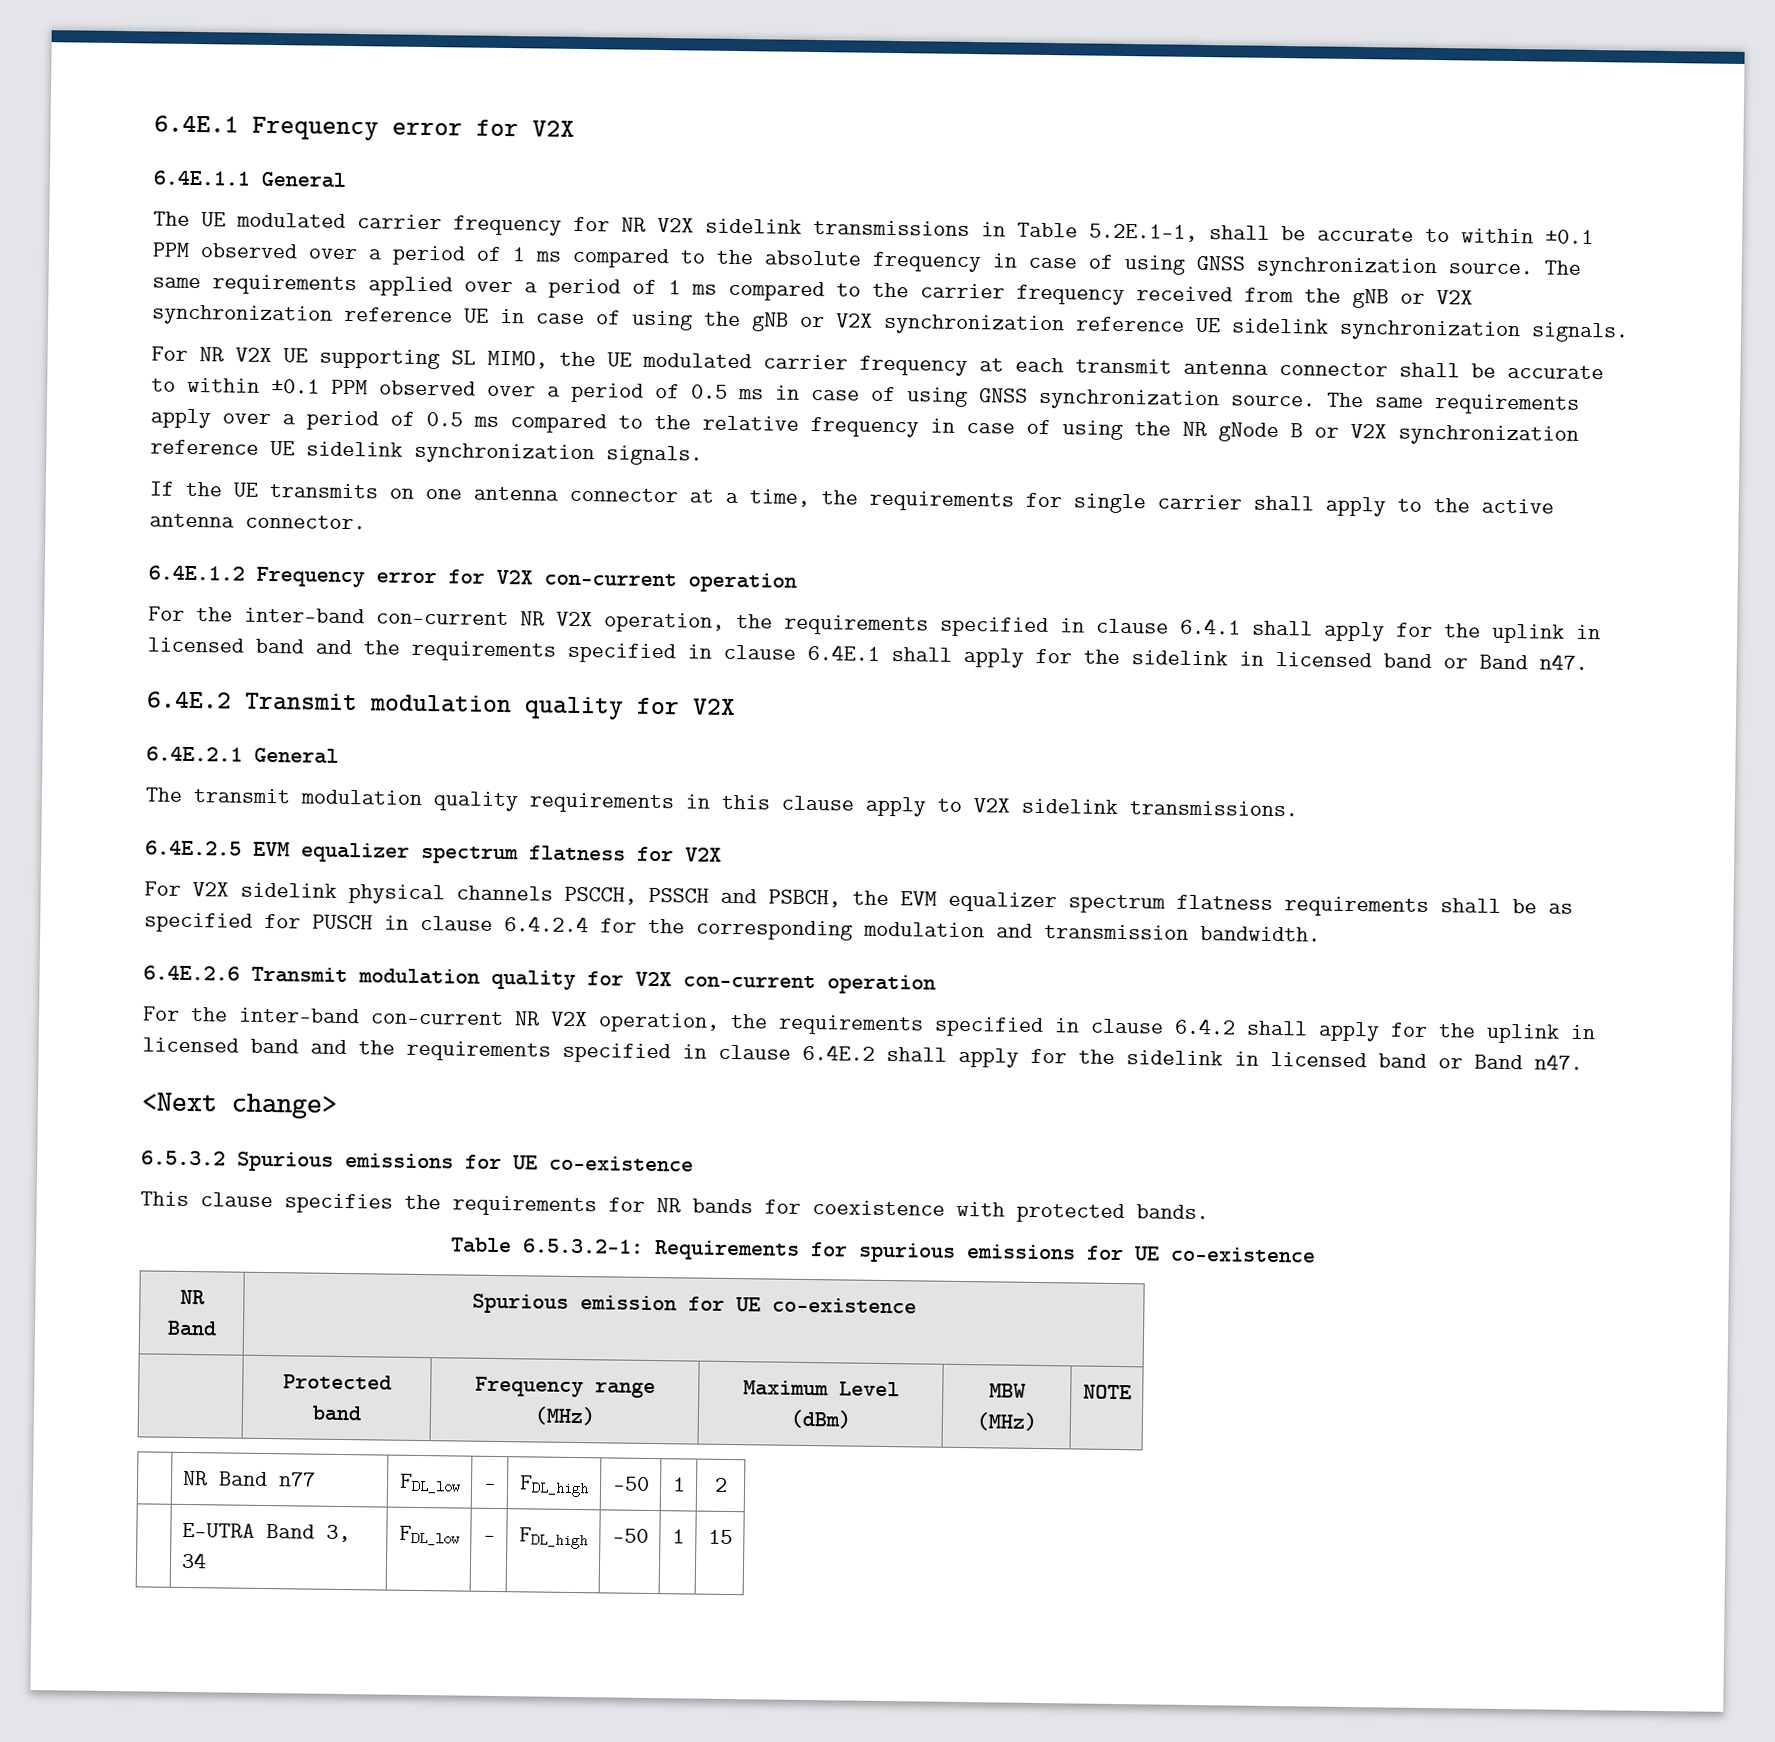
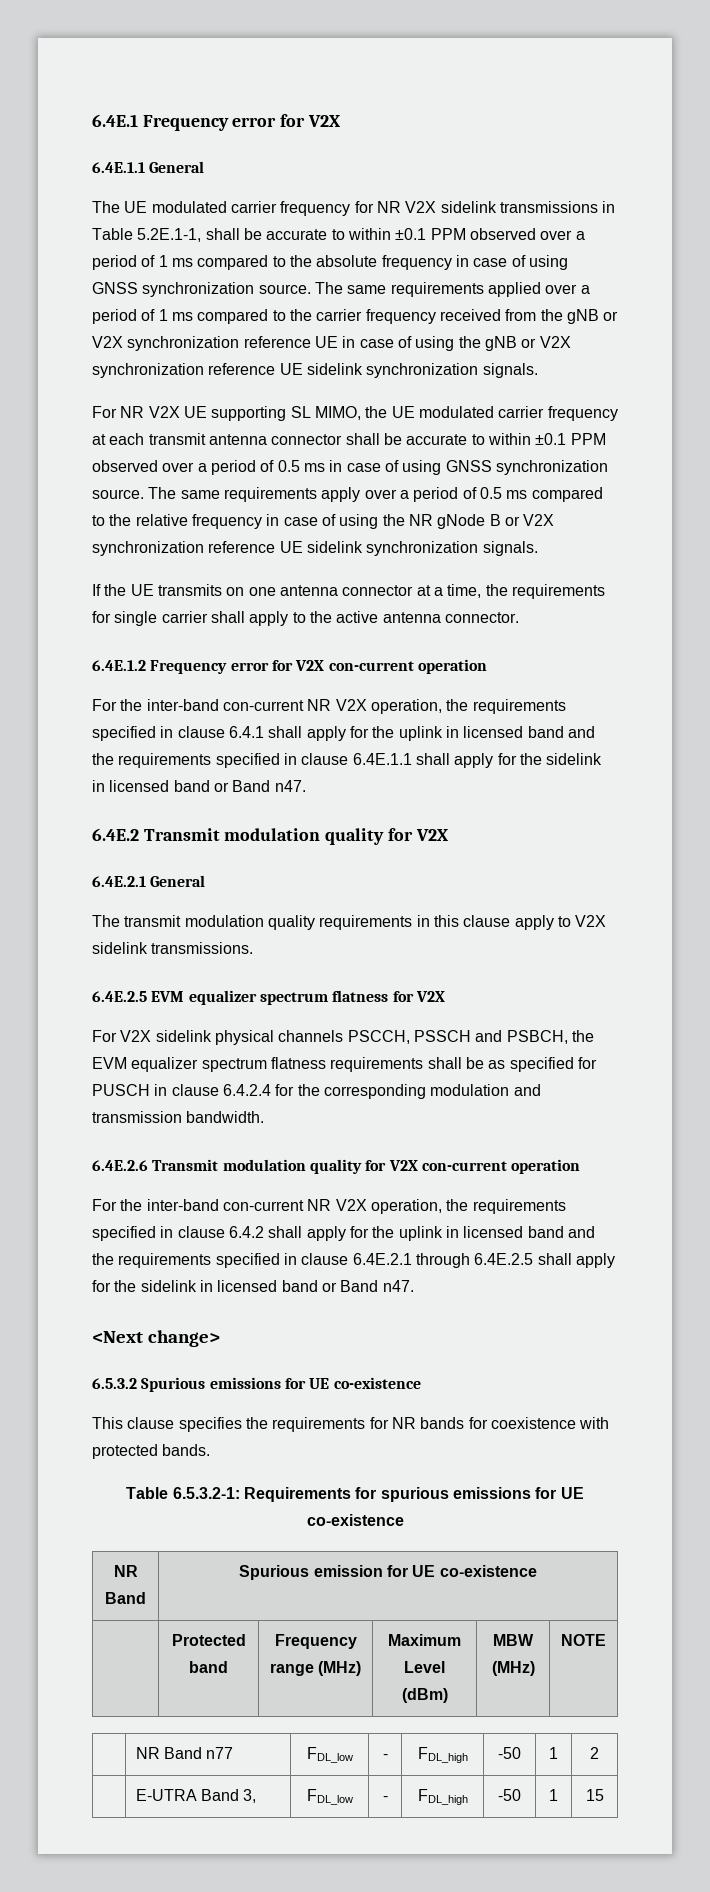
[807,643,880,661] 6.4E.1 -> [352,753,412,765] 6.4E.1.1
[802,1043,875,1061] 6.4E.2 -> [352,1253,534,1268] 6.4E.2.1 through 6.4E.2.5
[180,1551,207,1569] 34 -> (257, 1796) none

